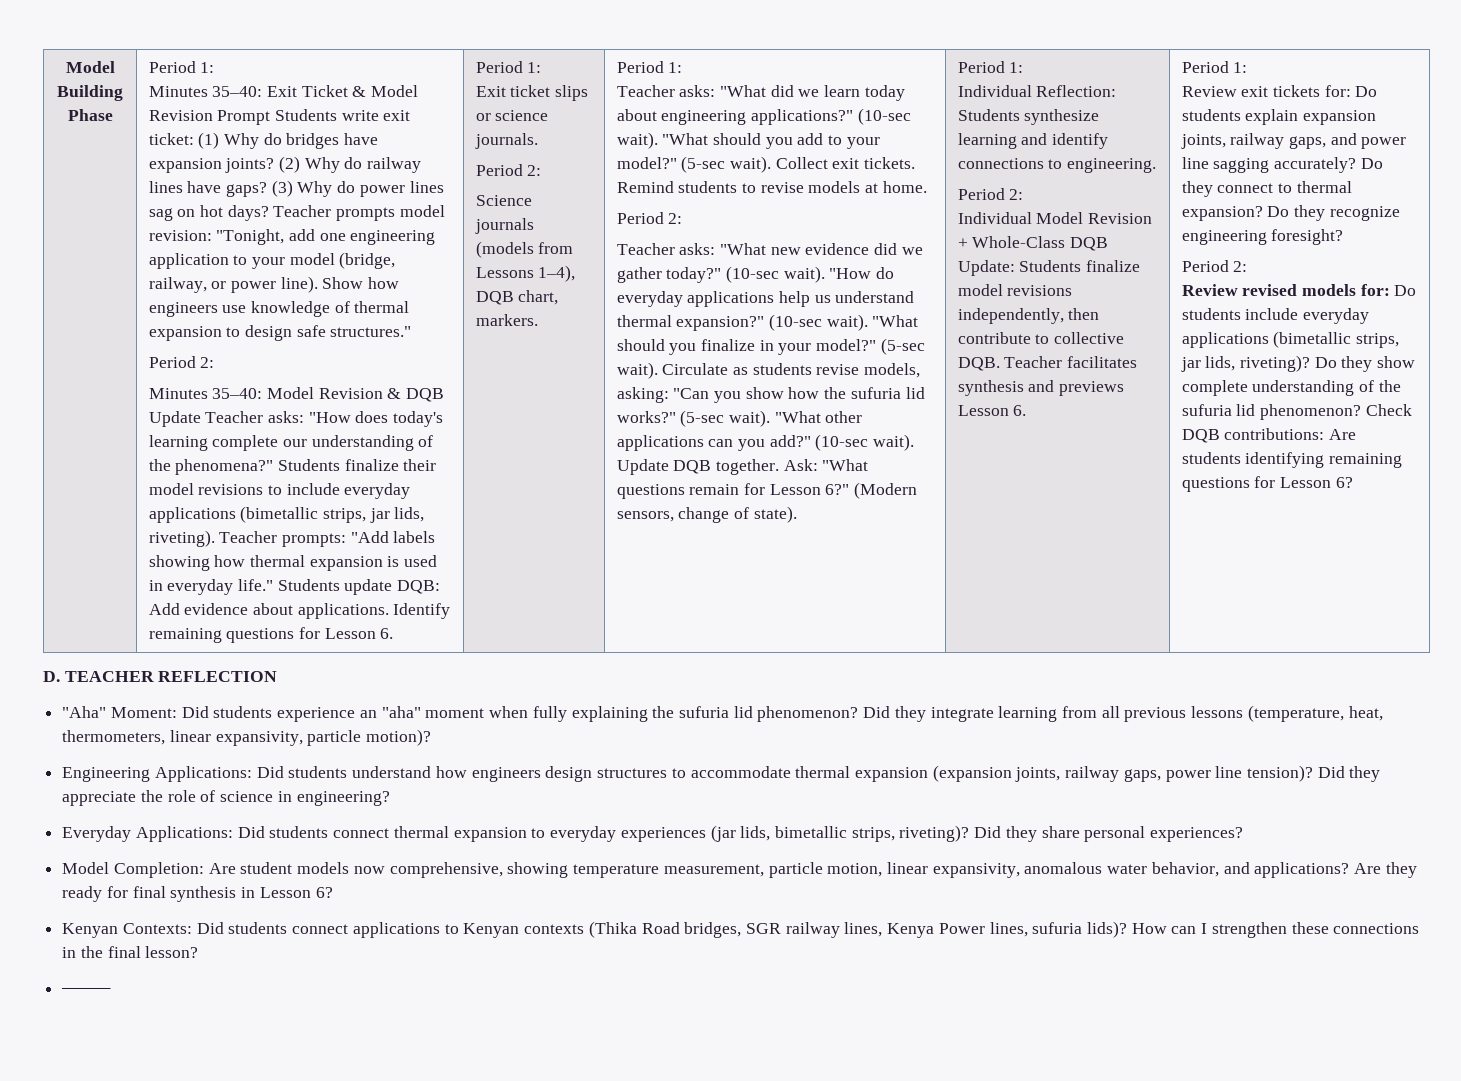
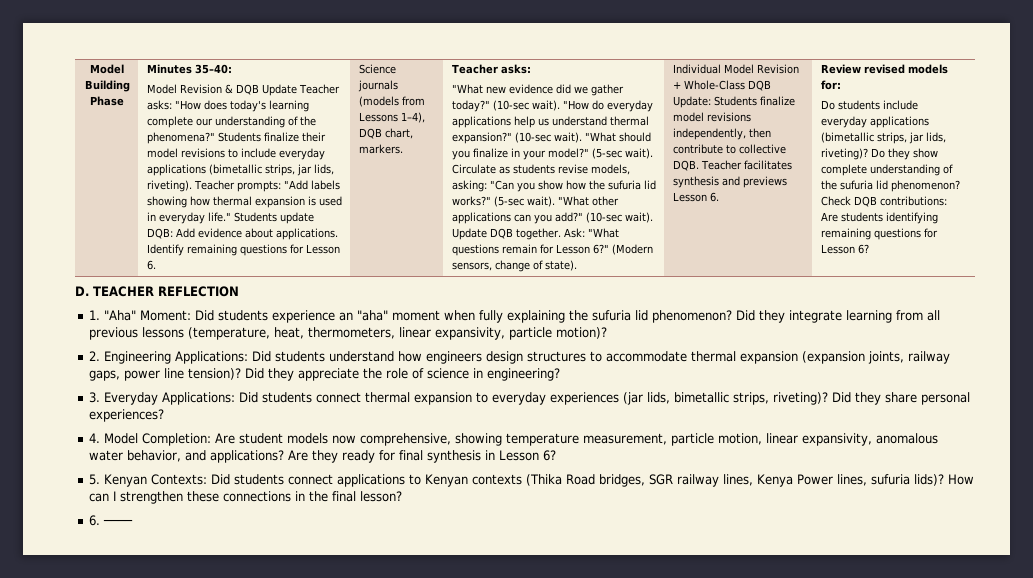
[148,61,215,73] [148,85,419,97] [148,109,411,125] [148,132,379,149] [148,156,422,173] [148,180,444,197] [148,205,445,221] [148,229,436,245] [148,252,396,269] [148,276,400,293] [148,301,410,317] [148,325,412,341] [148,356,215,368] [148,388,263,399] Period 1: // Minutes 35–40: Exit Ticket & Model Revision Prompt Students write exit ticket: (1) Why do bridges have expansion joints? (2) Why do railway lines have gaps? (3) Why do power lines sag on hot days? Teacher prompts model revision: "Tonight, add one engineering application to your model (bridge, railway, or power line). Show how engineers use knowledge of thermal expansion to design safe structures." // Period 2: // Minutes 35–40: -> [146,64,232,74] Minutes 35–40: //
[475,61,542,73] [475,85,589,101] [475,110,549,121] [474,133,538,149] [475,164,542,176] Period 1: // Exit ticket slips or science journals. // Period 2: // -> (156, 265) none
[616,61,683,73] [616,85,905,101] [616,108,911,125] [616,132,880,149] [616,156,916,173] [616,181,927,193] [616,212,683,224] [616,243,716,255] Period 1: // Teacher asks: "What did we learn today about engineering applications?" (10-sec wait). "What should you add to your model?" (5-sec wait). Collect exit tickets. Remind students to revise models at home. // Period 2: // Teacher asks: -> [451,64,531,74] Teacher asks: //
[957,61,1024,73] [957,85,1117,97] [957,109,1100,125] [957,133,1109,149] [957,158,1157,173] [957,188,1024,200] Period 1: // Individual Reflection: Students synthesize learning and identify connections to engineering. // Period 2: // -> (577, 265) none
[1181,61,1248,73] [1181,85,1378,97] [1181,109,1377,125] [1180,133,1407,149] [1181,157,1383,173] [1181,181,1352,197] [1181,205,1400,221] [1181,229,1344,245] [1181,260,1248,272] Period 1: // Review exit tickets for: Do students explain expansion joints, railway gaps, and power line sagging accurately? Do they connect to thermal expansion? Do they recognize engineering foresight? // Period 2: // -> (719, 197) none
(1390, 290) none -> (841, 85) //
(278, 676) none -> [88,310,100,320] 1.
(432, 737) none -> [88,351,100,361] 2.
(390, 798) none -> [88,392,100,403] 3.
(1244, 834) none -> [88,433,100,443] 4.
(333, 892) none -> [88,474,100,485] 5.
(199, 952) none -> [88,515,100,526] 6.

